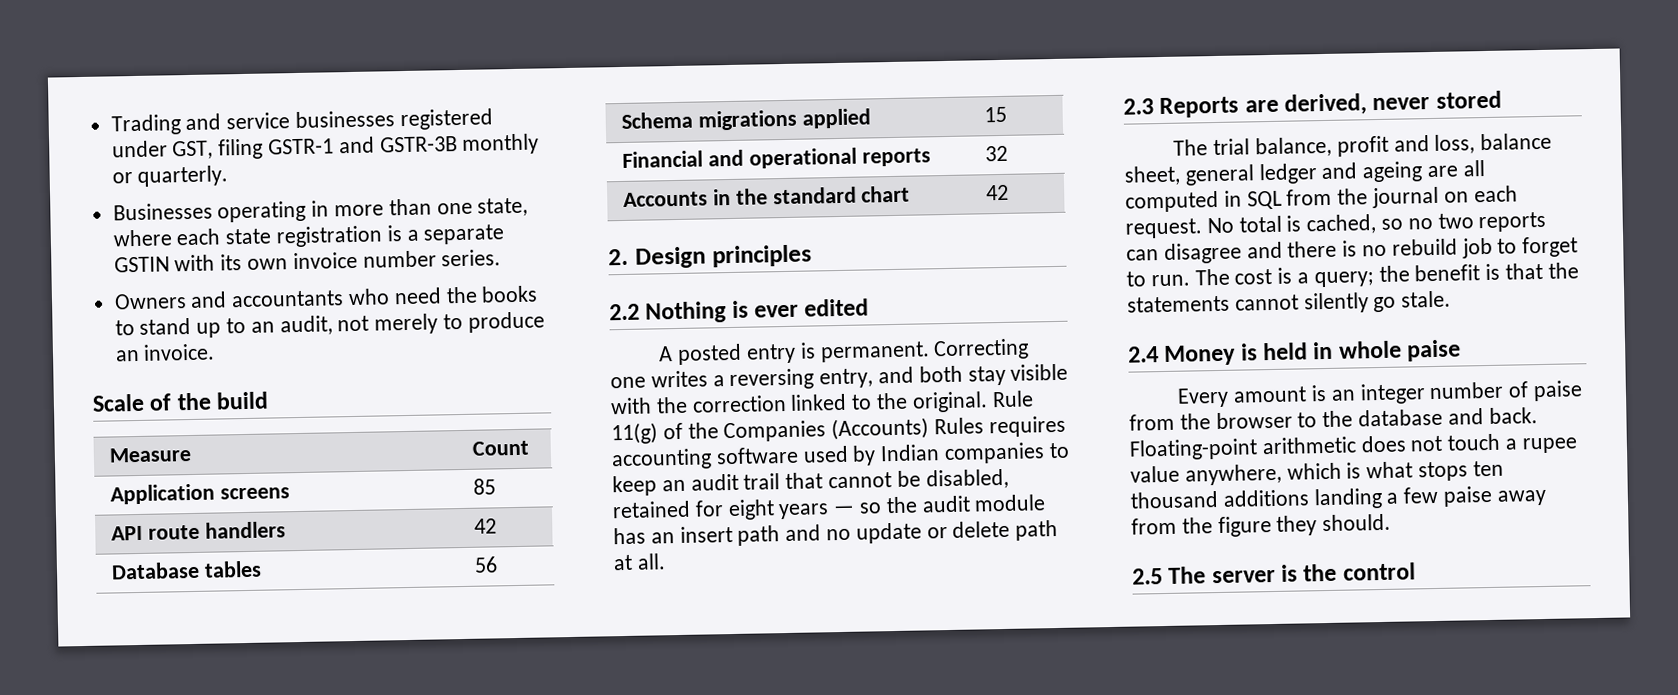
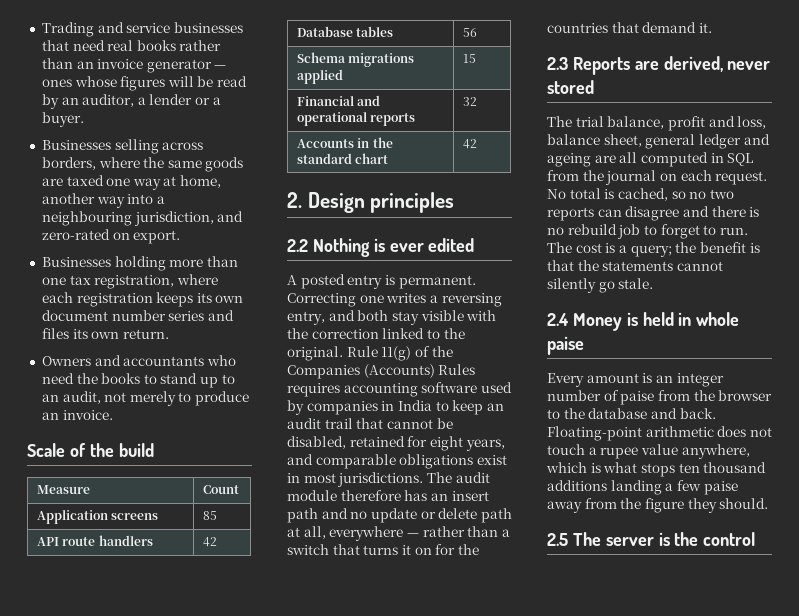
[399,108,493,131] [111,133,540,160] [111,165,229,187] [112,197,529,223] [112,224,506,248] [113,249,502,273] registered under GST, filing GSTR-1 and GSTR-3B monthly or quarterly. // Businesses operating in more than one state, where each state registration is a separate GSTIN with its own invoice number series. -> [41,40,222,51] [41,58,227,73] [41,76,248,91] [41,94,221,109] [41,112,84,127] [41,139,204,154] [41,157,244,172] [41,175,222,190] [41,193,165,208] [41,211,244,226] [41,229,181,244] [41,256,238,271] [41,274,218,289] [41,292,244,307] [41,310,234,321] [41,328,169,339] that need real books rather than an invoice generator — ones whose figures will be read by an auditor, a lender or a buyer. // Businesses selling across borders, where the same goods are taxed one way at home, another way into a neighbouring jurisdiction, and zero-rated on export. // Businesses holding more than one tax registration, where each registration keeps its own document number series and files its own return.
[880,442,1046,465] Indian companies -> [306,400,432,415] companies in India
[778,496,918,520] years — so the -> [465,439,505,451] [287,454,507,469] [287,472,452,487] years, and comparable obligations exist in most jurisdictions. The
(1047, 503) none -> [340,490,401,501] therefore
[636,553,666,570] all. -> [303,526,510,541] [287,544,479,555] [547,22,712,33] all, everywhere — rather than a switch that turns it on for the countries that demand it.

